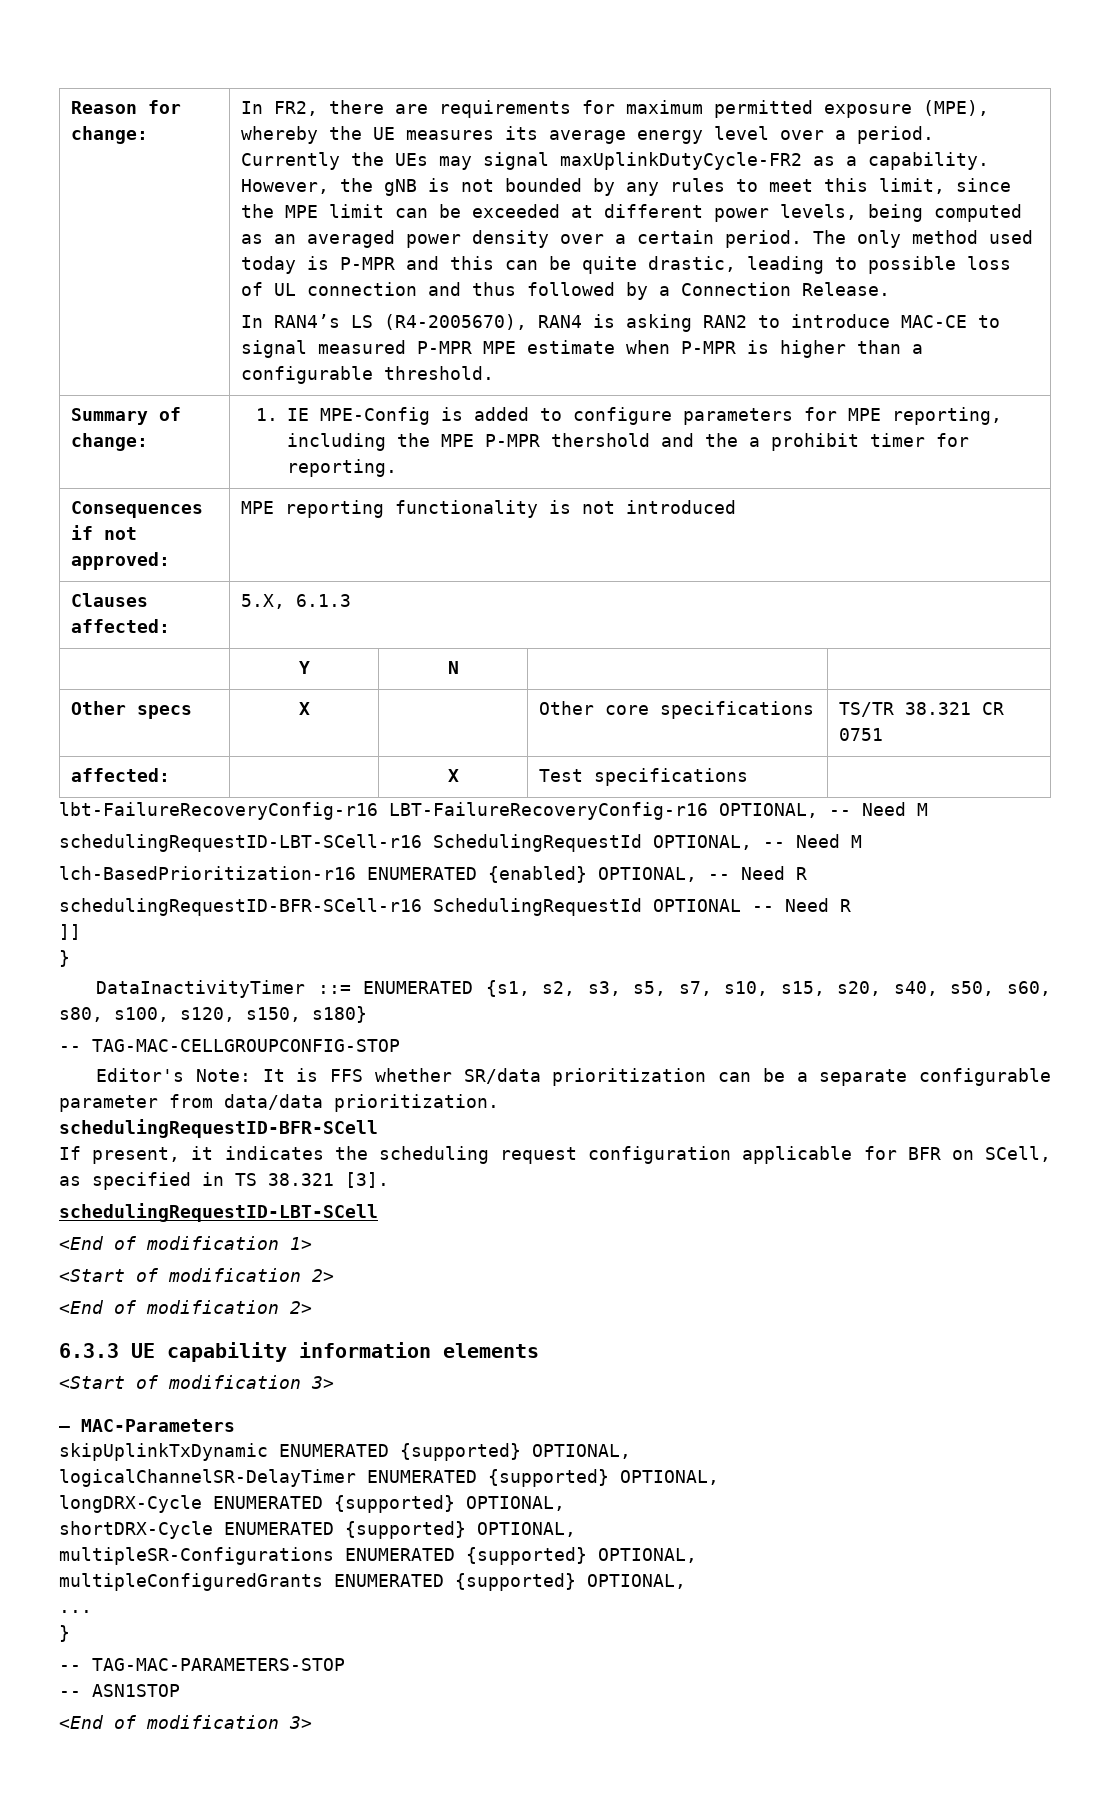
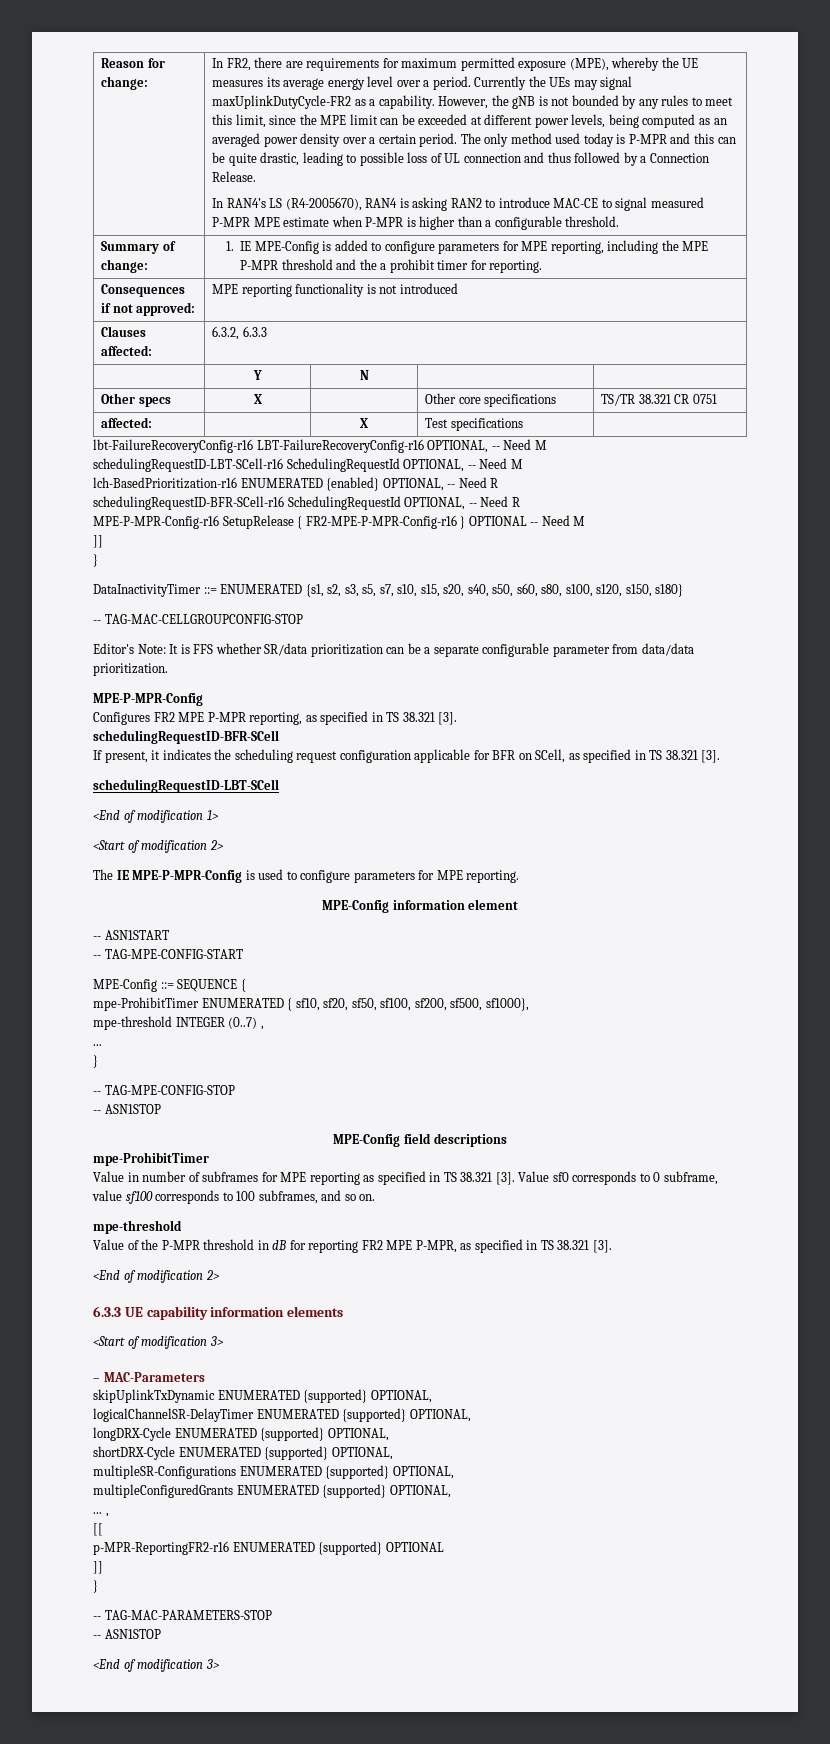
[550,433,650,447] thershold -> [281,259,333,270] threshold
[241,594,352,609] 5.X, 6.1.3 -> [212,326,267,340] 6.3.2, 6.3.3
(642, 907) none -> [404,496,520,510] [93,515,466,529] OPTIONAL, -- Need R // MPE-P-MPR-Config-r16 SetupRelease { FR2-MPE-P-MPR-Config-r16 }
[840,899,851,912] R -> [573,516,586,526] M
(499, 1103) none -> [93,693,203,706] [93,711,458,725] // MPE-P-MPR-Config // Configures FR2 MPE P-MPR reporting, as specified in TS 38.321 [3].
(334, 1275) none -> [93,869,520,883] [321,899,519,913] [93,930,169,940] [93,949,243,959] [93,979,246,992] [93,997,529,1011] [93,1016,264,1030] [93,1044,102,1046] [93,1055,98,1068] [93,1085,235,1095] [93,1104,161,1114] [333,1133,507,1147] [93,1152,209,1166] [93,1171,718,1185] [92,1190,376,1204] [93,1220,182,1234] [93,1239,612,1253] // The IE MPE-P-MPR-Config is used to configure parameters for MPE reporting. // MPE-Config information element // -- ASN1START // -- TAG-MPE-CONFIG-START // MPE-Config ::= SEQUENCE { // mpe-ProhibitTimer ENUMERATED { sf10, sf20, sf50, sf100, sf200, sf500, sf1000}, // mpe-threshold INTEGER (0..7) , // ... // } // -- TAG-MPE-CONFIG-STOP // -- ASN1STOP // MPE-Config field descriptions // mpe-ProhibitTimer // Value in number of subframes for MPE reporting as specified in TS 38.321 [3]. Value sf0 corresponds to 0 subframe, value sf100 corresponds to 100 subframes, and so on. // mpe-threshold // Value of the P-MPR threshold in dB for reporting FR2 MPE P-MPR, as specified in TS 38.321 [3].
(92, 1611) none -> [105,1513,109,1517] [93,1523,103,1536] [93,1541,444,1555] [93,1561,103,1574] , // [[ // p-MPR-ReportingFR2-r16 ENUMERATED {supported} OPTIONAL // ]]

